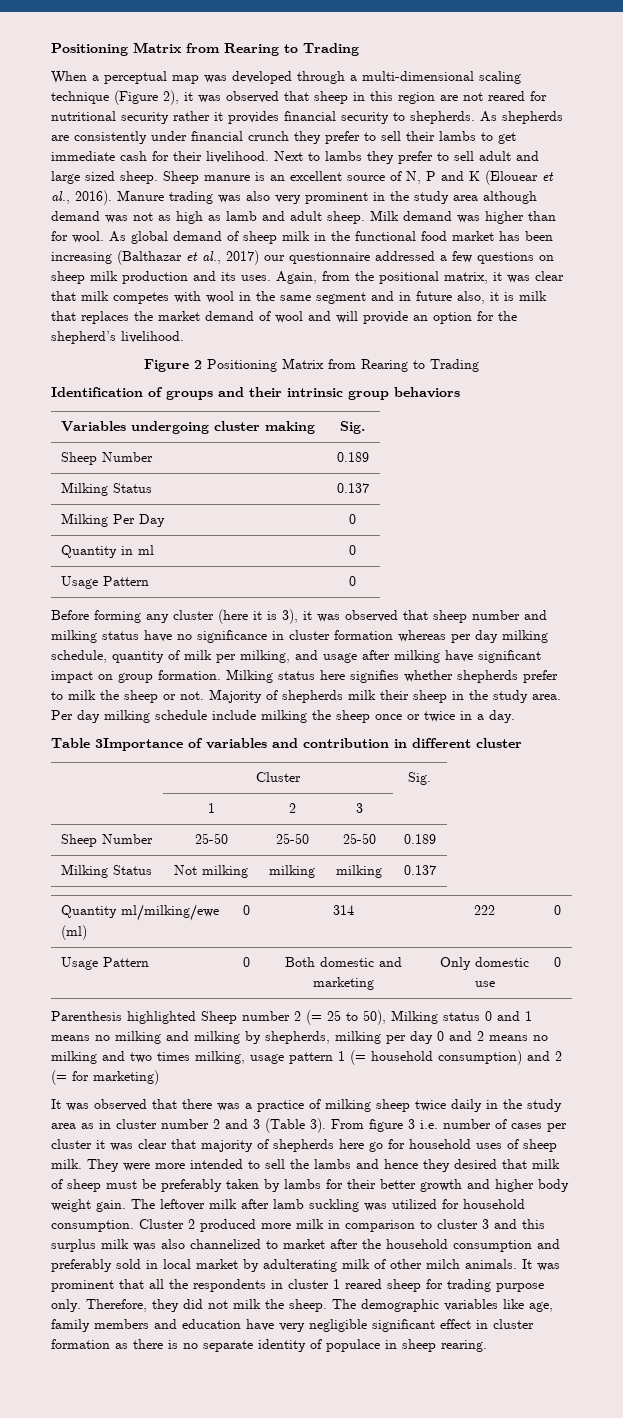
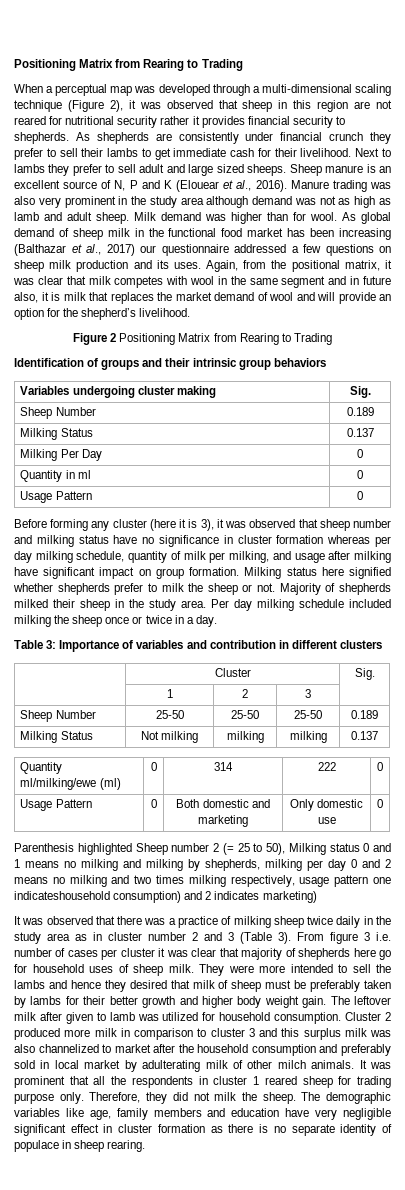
[120,171,158,184] sheep. -> [247,164,287,176] sheeps.
[350,670,399,683] signifies -> [349,567,391,579] signified
[348,690,376,700] milk -> [14,599,48,608] milked
[212,710,256,720] include -> [349,599,391,608] included
[95,738,183,751] 3Importance -> [46,640,120,652] 3: Importance
[476,738,522,748] cluster -> [339,640,382,649] clusters
[195,1050,433,1065] milking, usage pattern 1 (= household -> [188,875,392,887] [14,891,110,900] milking respectively, usage pattern one indicateshousehold
[51,1070,89,1085] (= for -> [214,891,260,900] indicates
[273,1199,359,1212] lamb suckling -> [65,1012,135,1024] given to lamb

